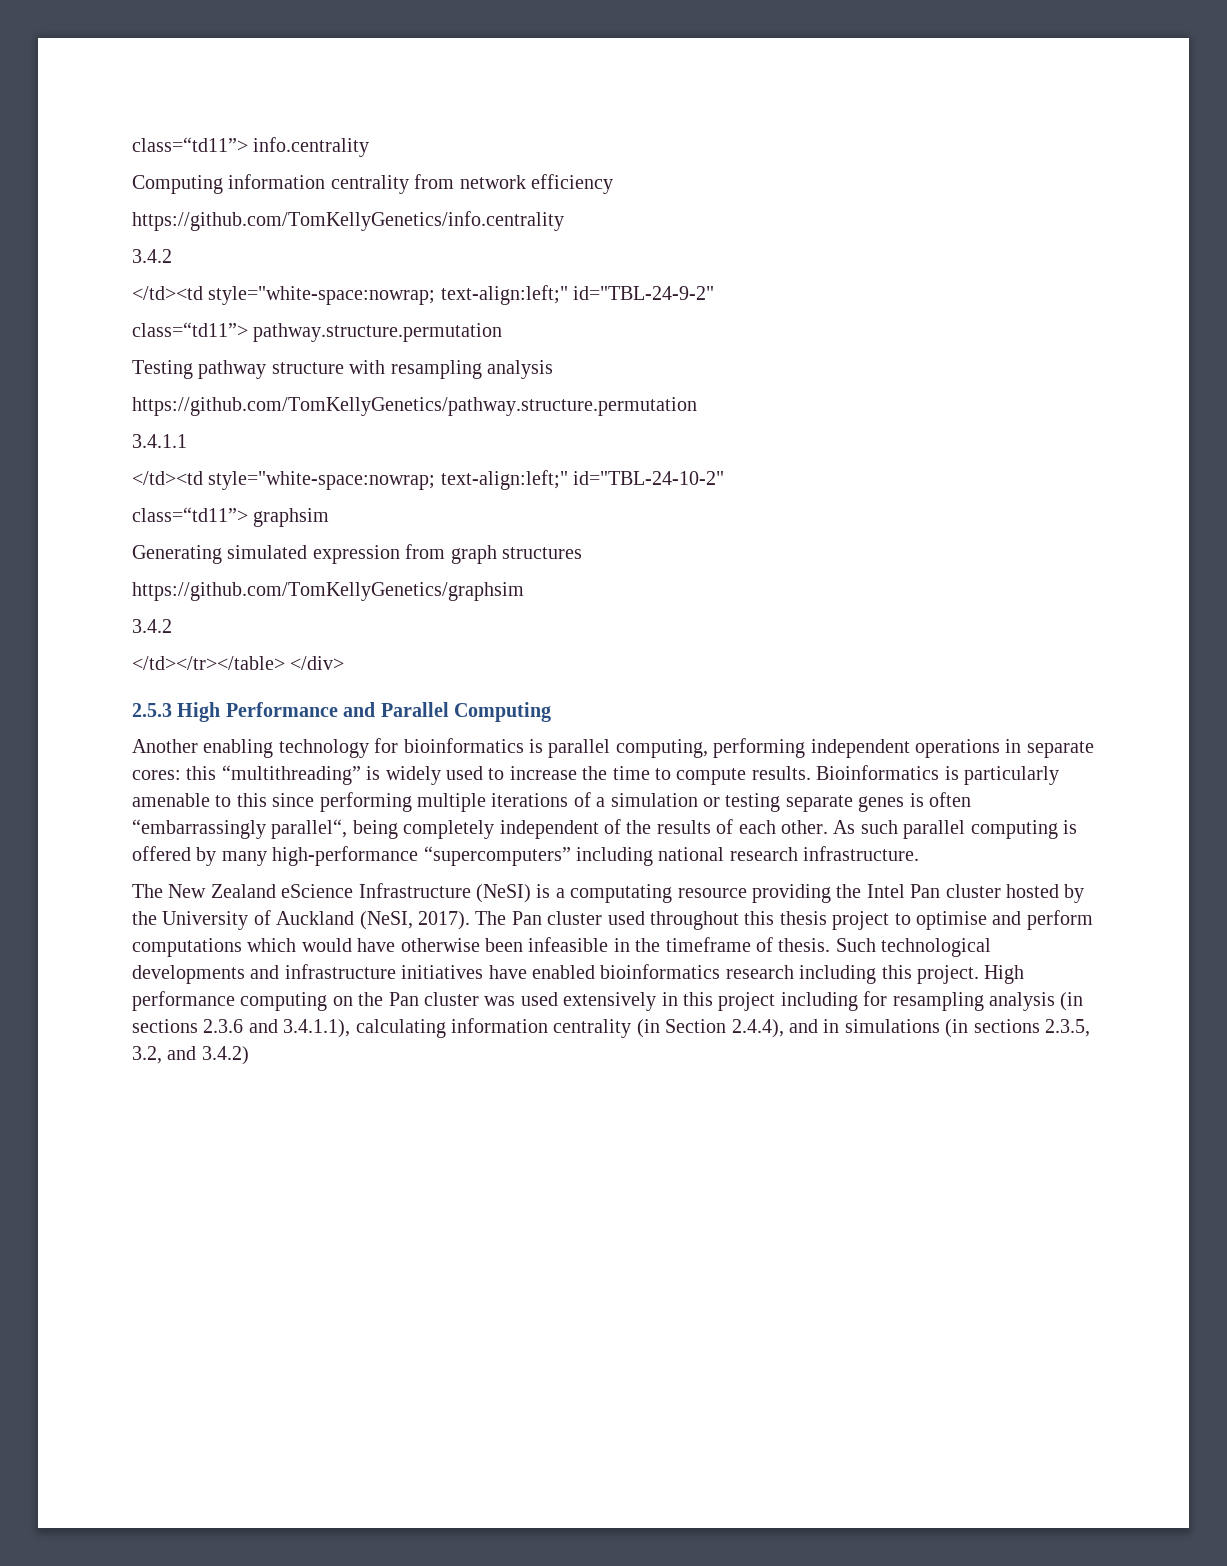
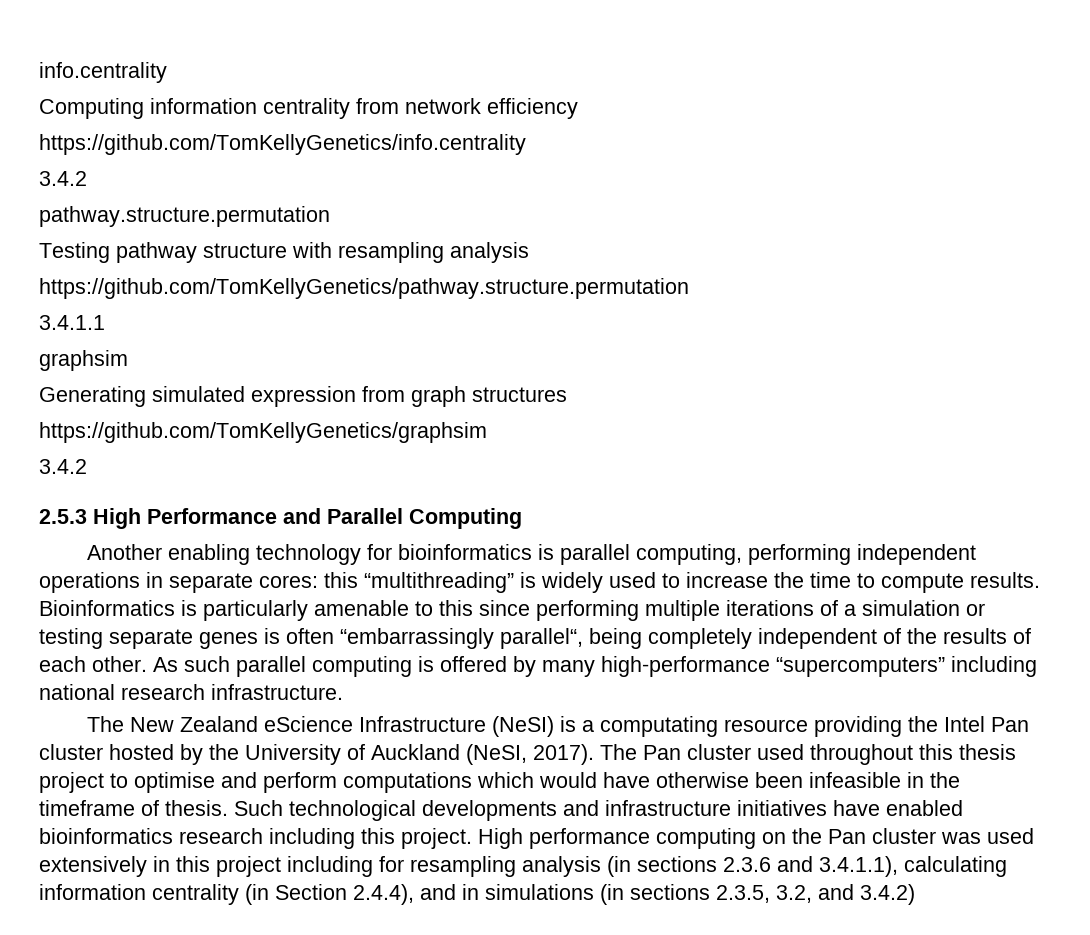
[132,137,248,152] class=“td11”> -> (39, 72) none
[132,285,715,305] [132,322,248,337] </td><td style="white-space:nowrap; text-align:left;" id="TBL-24-9-2" // class=“td11”> -> (87, 178) none
[132,470,725,490] [132,507,248,522] </td><td style="white-space:nowrap; text-align:left;" id="TBL-24-10-2" // class=“td11”> -> (105, 322) none
[132,656,345,670] // </td></tr></table> </div> -> (87, 466) none

